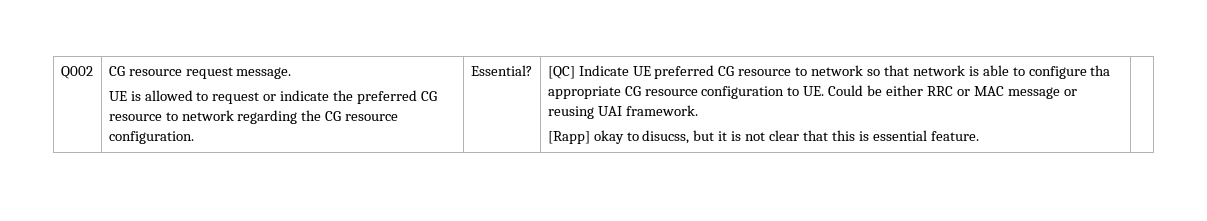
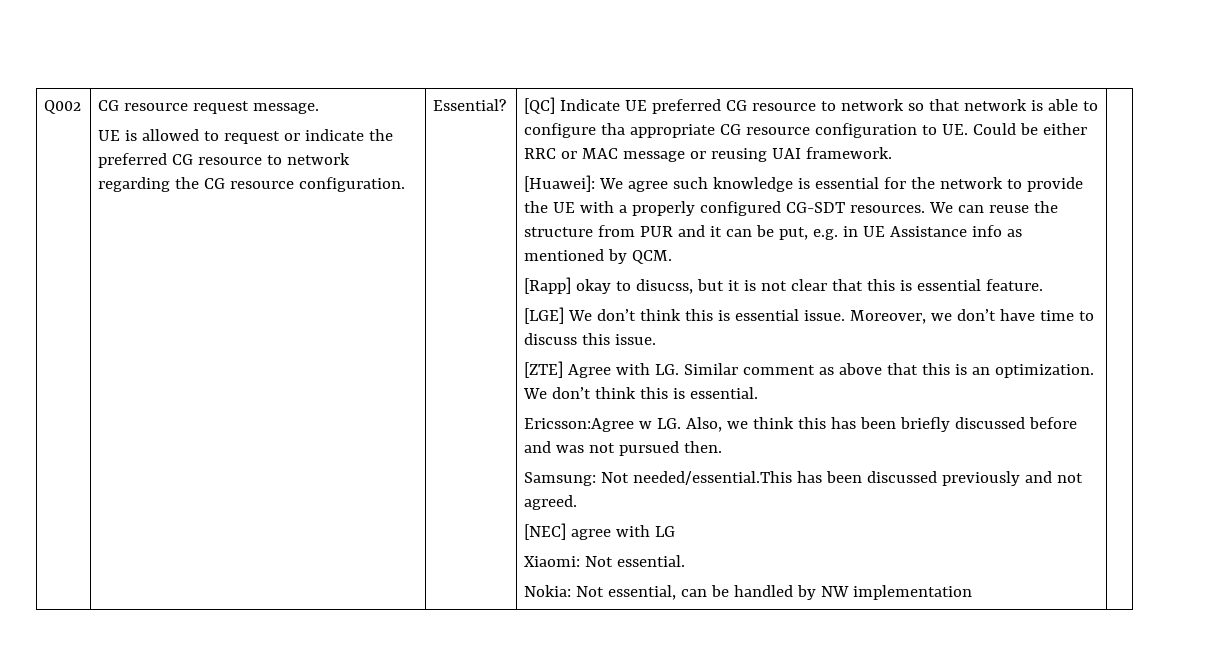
(698, 110) none -> [524,175,1084,192] [524,201,1059,216] [524,225,1023,240] [524,249,673,264] // [Huawei]: We agree such knowledge is essential for the network to provide the UE with a properly configured CG-SDT resources. We can reuse the structure from PUR and it can be put, e.g. in UE Assistance info as mentioned by QCM.
(979, 136) none -> [524,307,1095,324] [524,333,657,345] [524,361,1095,378] [523,387,759,399] [524,417,1078,432] [524,441,723,456] [524,471,1084,486] [524,495,578,510] [524,523,676,540] [524,555,686,567] [524,585,973,600] // [LGE] We don’t think this is essential issue. Moreover, we don’t have time to discuss this issue. // [ZTE] Agree with LG. Similar comment as above that this is an optimization. We don’t think this is essential. // Ericsson:Agree w LG. Also, we think this has been briefly discussed before and was not pursued then. // Samsung: Not needed/essential.This has been discussed previously and not agreed. // [NEC] agree with LG // Xiaomi: Not essential. // Nokia: Not essential, can be handled by NW implementation

